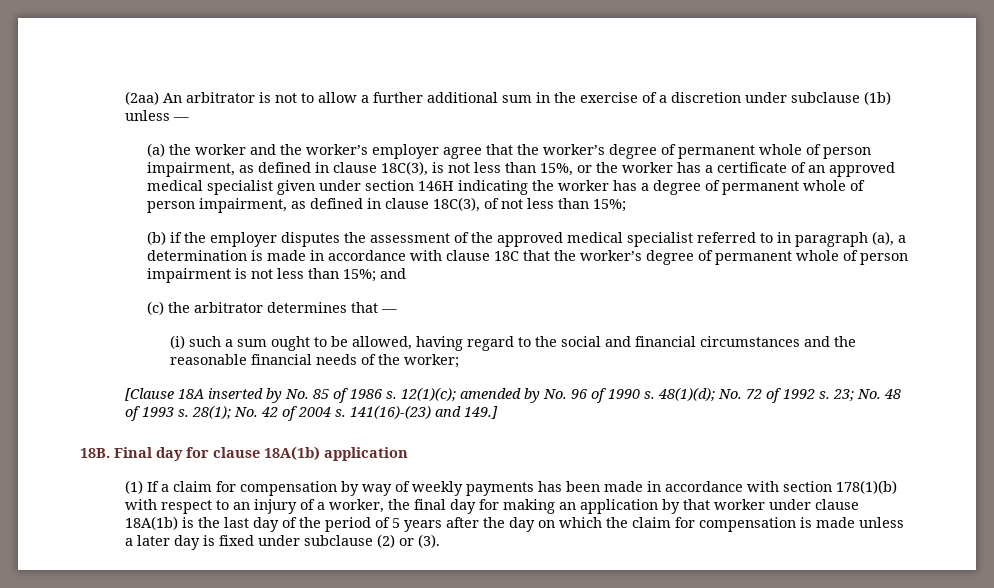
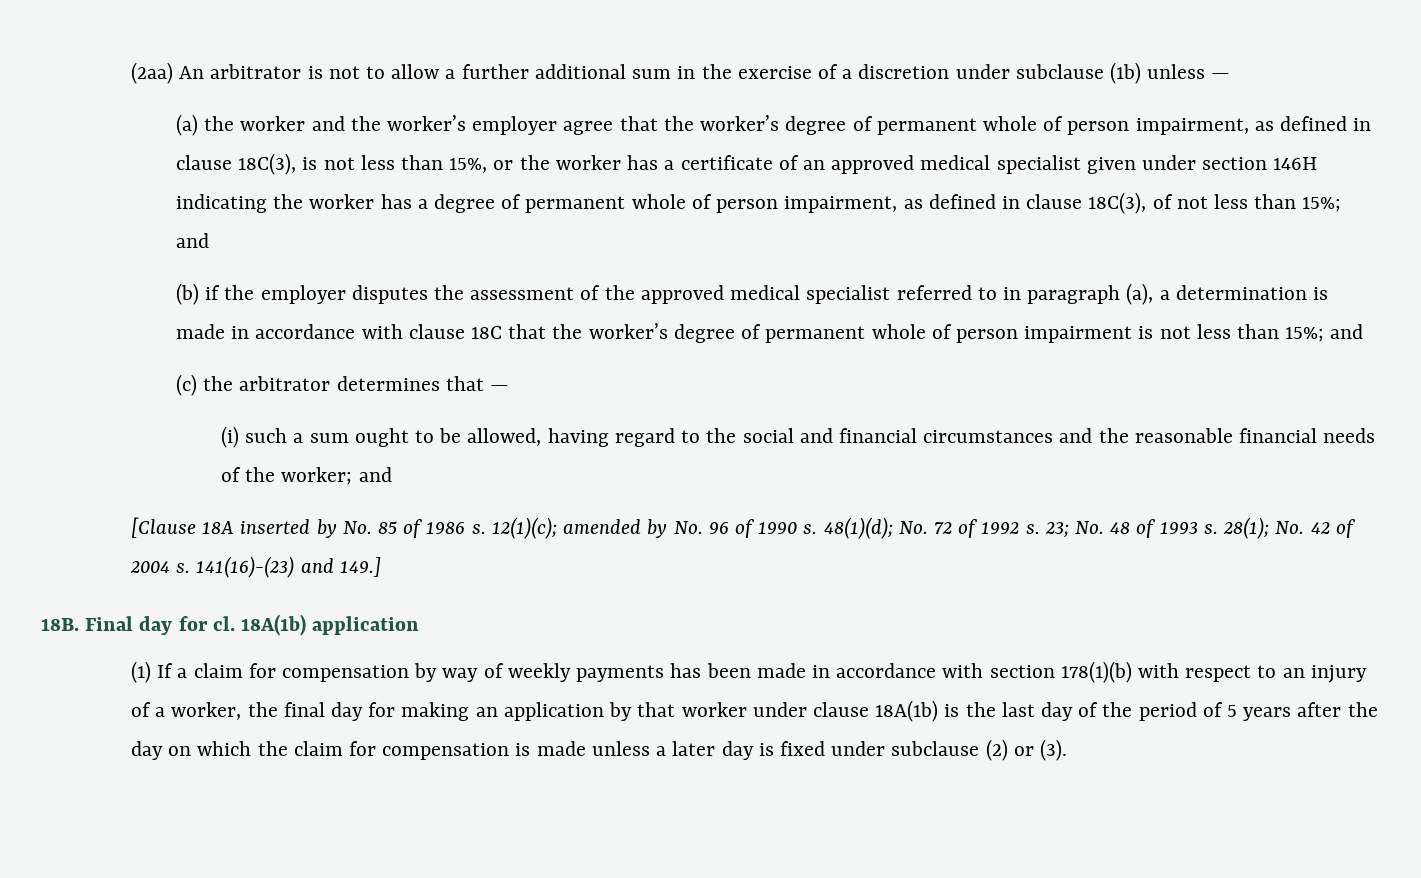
(627, 205) none -> [176,233,210,248] and
(459, 361) none -> [358,467,392,482] and
[213,447,260,458] clause -> [212,616,235,631] cl.

